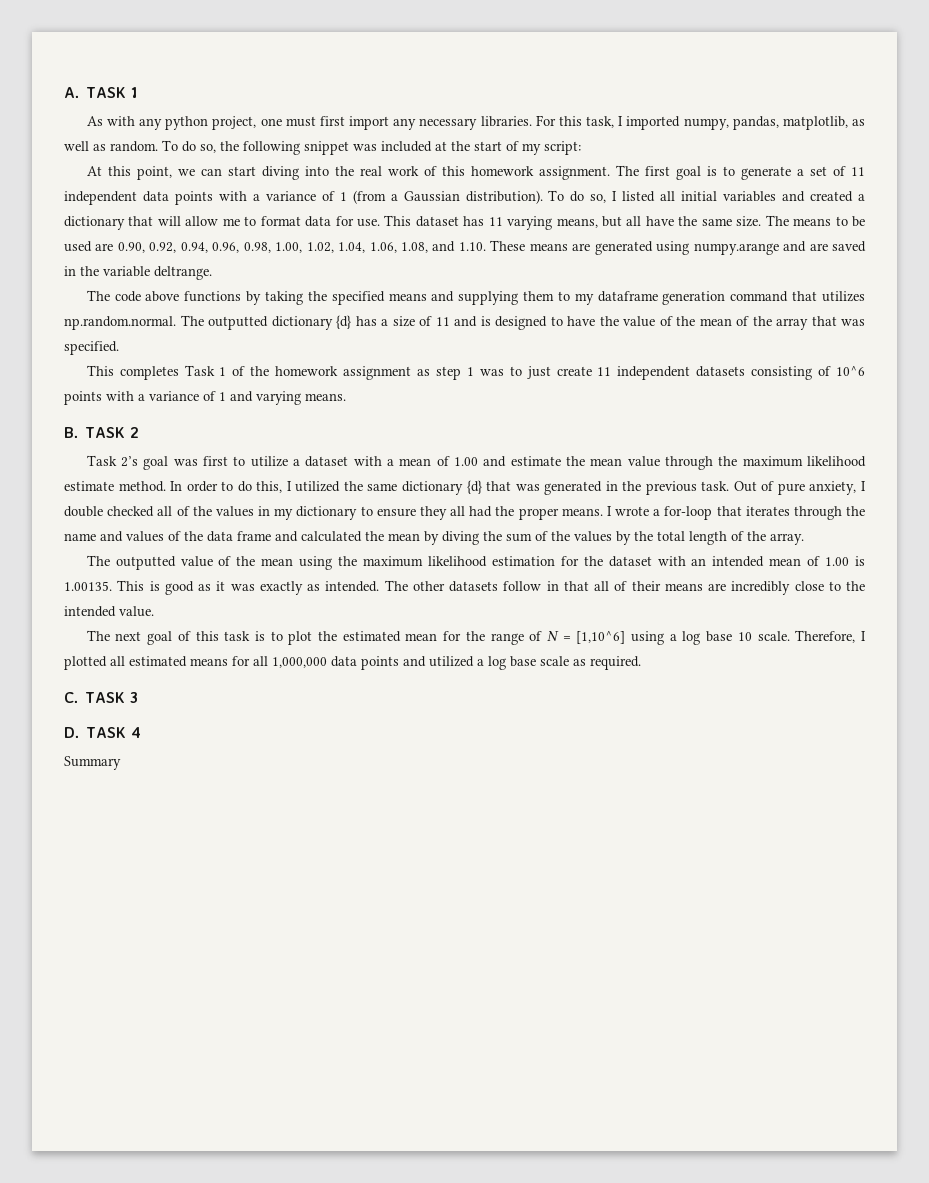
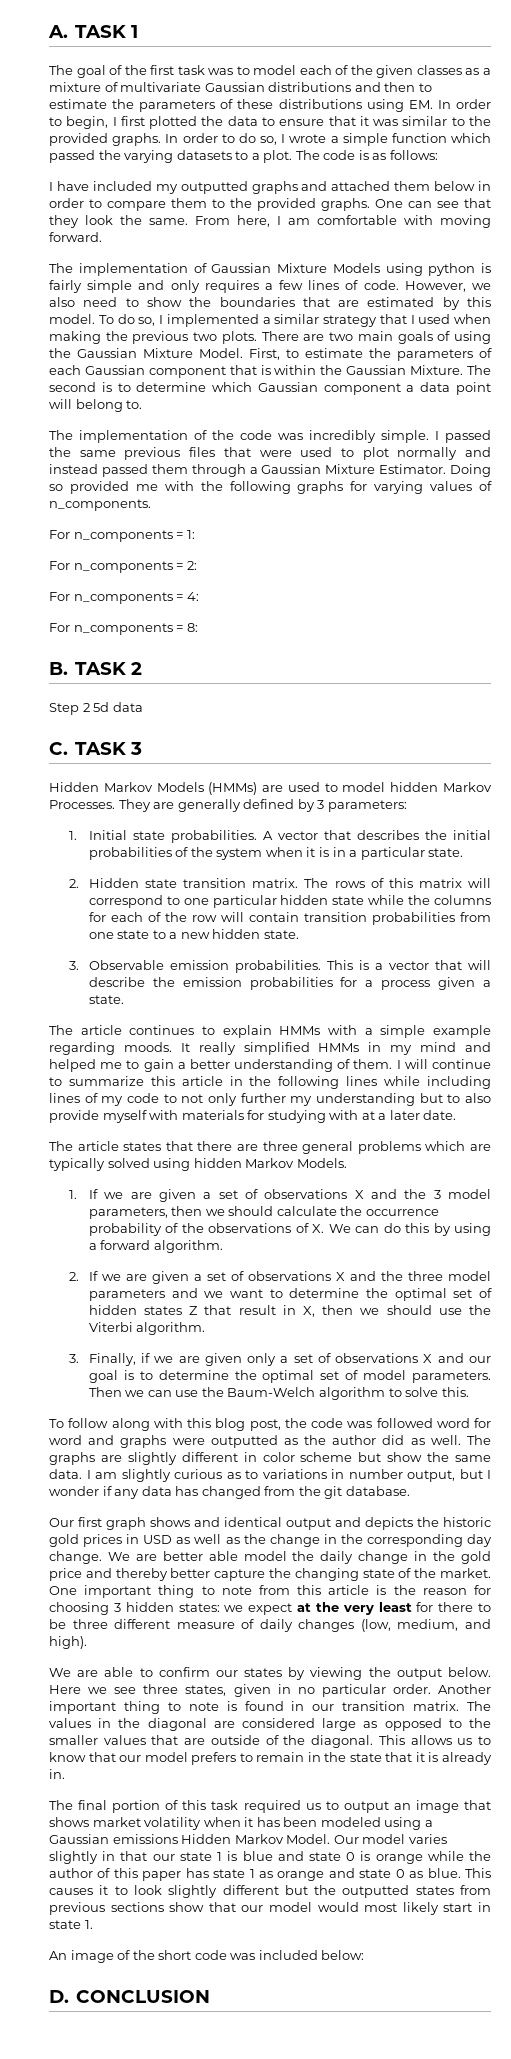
[86,115,865,130] [64,140,581,155] [86,165,865,180] [64,190,866,205] [64,215,866,230] [64,240,867,255] [64,266,212,280] [86,290,866,305] [64,315,865,330] [64,341,119,355] [86,365,865,380] [64,391,346,405] [64,427,140,438] [86,455,867,470] [64,480,866,495] [64,506,865,520] [64,531,804,545] [86,555,865,570] [64,580,865,595] [64,606,154,617] [86,630,867,645] [64,656,641,670] [64,692,139,703] [64,727,142,738] [64,756,121,770] As with any python project, one must first import any necessary libraries. For this task, I imported numpy, pandas, matplotlib, as well as random. To do so, the following snippet was included at the start of my script: // At this point, we can start diving into the real work of this homework assignment. The first goal is to generate a set of 11 independent data points with a variance of 1 (from a Gaussian distribution). To do so, I listed all initial variables and created a dictionary that will allow me to format data for use. This dataset has 11 varying means, but all have the same size. The means to be used are 0.90, 0.92, 0.94, 0.96, 0.98, 1.00, 1.02, 1.04, 1.06, 1.08, and 1.10. These means are generated using numpy.arange and are saved in the variable deltrange. // The code above functions by taking the specified means and supplying them to my dataframe generation command that utilizes np.random.normal. The outputted dictionary {d} has a size of 11 and is designed to have the value of the mean of the array that was specified. // This completes Task 1 of the homework assignment as step 1 was to just create 11 independent datasets consisting of 10^6 points with a variance of 1 and varying means. // B. TASK 2 // Task 2’s goal was first to utilize a dataset with a mean of 1.00 and estimate the mean value through the maximum likelihood estimate method. In order to do this, I utilized the same dictionary {d} that was generated in the previous task. Out of pure anxiety, I double checked all of the values in my dictionary to ensure they all had the proper means. I wrote a for-loop that iterates through the name and values of the data frame and calculated the mean by diving the sum of the values by the total length of the array. // The outputted value of the mean using the maximum likelihood estimation for the dataset with an intended mean of 1.00 is 1.00135. This is good as it was exactly as intended. The other datasets follow in that all of their means are incredibly close to the intended value. // The next goal of this task is to plot the estimated mean for the range of N = [1,10^6] using a log base 10 scale. Therefore, I plotted all estimated means for all 1,000,000 data points and utilized a log base scale as required. // C. TASK 3 // D. TASK 4 // Summary -> [49,65,492,78] [49,82,432,92] [49,99,491,112] [49,116,491,129] [49,133,491,146] [49,150,438,163] [49,181,491,194] [49,198,491,211] [49,215,491,228] [49,232,102,242] [49,263,491,276] [49,280,492,293] [49,297,492,310] [49,314,491,327] [49,331,492,344] [49,348,492,361] [49,365,492,378] [49,382,491,395] [49,399,143,412] [49,430,491,443] [49,447,491,460] [49,464,491,477] [49,481,492,494] [49,499,151,511] [49,530,195,542] [49,561,197,573] [49,592,199,604] [49,623,198,635] [49,662,142,675] [49,702,143,715] [49,742,142,755] [49,782,492,795] [49,799,407,812] [68,830,492,843] [88,847,464,860] [68,878,492,888] [88,895,492,908] [88,912,491,925] [88,929,299,939] [68,960,492,973] [88,977,492,990] [88,995,124,1004] [49,1025,492,1038] [49,1042,492,1055] [49,1059,492,1072] [49,1076,491,1089] [49,1093,492,1106] [49,1110,457,1123] [49,1141,491,1154] [49,1158,347,1171] [68,1189,492,1202] [88,1206,439,1219] [88,1223,492,1236] [88,1240,223,1253] [68,1271,492,1284] [88,1288,493,1301] [88,1305,491,1317] [88,1322,206,1335] [68,1353,492,1366] [88,1370,492,1383] [88,1387,469,1400] [49,1418,491,1431] [49,1435,492,1448] [49,1452,491,1465] [49,1469,491,1482] [49,1486,410,1499] [49,1517,491,1530] [49,1534,492,1547] [49,1551,492,1564] [49,1568,492,1581] [49,1585,492,1598] [49,1602,491,1615] [49,1619,491,1632] [49,1636,87,1649] [49,1667,492,1680] [49,1684,491,1697] [49,1701,491,1714] [49,1718,491,1731] [49,1735,492,1748] [49,1752,493,1765] [49,1769,65,1779] [49,1800,491,1813] [49,1817,433,1830] [49,1834,447,1844] [49,1851,492,1864] [49,1868,491,1881] [49,1885,492,1898] [49,1902,492,1915] [49,1920,93,1929] [49,1950,365,1963] [49,1990,210,2003] The goal of the first task was to model each of the given classes as a mixture of multivariate Gaussian distributions and then to estimate the parameters of these distributions using EM. In order to begin, I first plotted the data to ensure that it was similar to the provided graphs. In order to do so, I wrote a simple function which passed the varying datasets to a plot. The code is as follows: // I have included my outputted graphs and attached them below in order to compare them to the provided graphs. One can see that they look the same. From here, I am comfortable with moving forward. // The implementation of Gaussian Mixture Models using python is fairly simple and only requires a few lines of code. However, we also need to show the boundaries that are estimated by this model. To do so, I implemented a similar strategy that I used when making the previous two plots. There are two main goals of using the Gaussian Mixture Model. First, to estimate the parameters of each Gaussian component that is within the Gaussian Mixture. The second is to determine which Gaussian component a data point will belong to. // The implementation of the code was incredibly simple. I passed the same previous files that were used to plot normally and instead passed them through a Gaussian Mixture Estimator. Doing so provided me with the following graphs for varying values of n_components. // For n_components = 1: // For n_components = 2: // For n_components = 4: // For n_components = 8: // B. TASK 2 // Step 2 5d data // C. TASK 3 // Hidden Markov Models (HMMs) are used to model hidden Markov Processes. They are generally defined by 3 parameters: // 1. Initial state probabilities. A vector that describes the initial probabilities of the system when it is in a particular state. // 2. Hidden state transition matrix. The rows of this matrix will correspond to one particular hidden state while the columns for each of the row will contain transition probabilities from one state to a new hidden state. // 3. Observable emission probabilities. This is a vector that will describe the emission probabilities for a process given a state. // The article continues to explain HMMs with a simple example regarding moods. It really simplified HMMs in my mind and helped me to gain a better understanding of them. I will continue to summarize this article in the following lines while including lines of my code to not only further my understanding but to also provide myself with materials for studying with at a later date. // The article states that there are three general problems which are typically solved using hidden Markov Models. // 1. If we are given a set of observations X and the 3 model parameters, then we should calculate the occurrence probability of the observations of X. We can do this by using a forward algorithm. // 2. If we are given a set of observations X and the three model parameters and we want to determine the optimal set of hidden states Z that result in X, then we should use the Viterbi algorithm. // 3. Finally, if we are given only a set of observations X and our goal is to determine the optimal set of model parameters. Then we can use the Baum-Welch algorithm to solve this. // To follow along with this blog post, the code was followed word for word and graphs were outputted as the author did as well. The graphs are slightly different in color scheme but show the same data. I am slightly curious as to variations in number output, but I wonder if any data has changed from the git database. // Our first graph shows and identical output and depicts the historic gold prices in USD as well as the change in the corresponding day change. We are better able model the daily change in the gold price and thereby better capture the changing state of the market. One important thing to note from this article is the reason for choosing 3 hidden states: we expect at the very least for there to be three different measure of daily changes (low, medium, and high). // We are able to confirm our states by viewing the output below. Here we see three states, given in no particular order. Another important thing to note is found in our transition matrix. The values in the diagonal are considered large as opposed to the smaller values that are outside of the diagonal. This allows us to know that our model prefers to remain in the state that it is already in. // The final portion of this task required us to output an image that shows market volatility when it has been modeled using a Gaussian emissions Hidden Markov Model. Our model varies slightly in that our state 1 is blue and state 0 is orange while the author of this paper has state 1 as orange and state 0 as blue. This causes it to look slightly different but the outputted states from previous sections show that our model would most likely start in state 1. // An image of the short code was included below: // D. CONCLUSION

